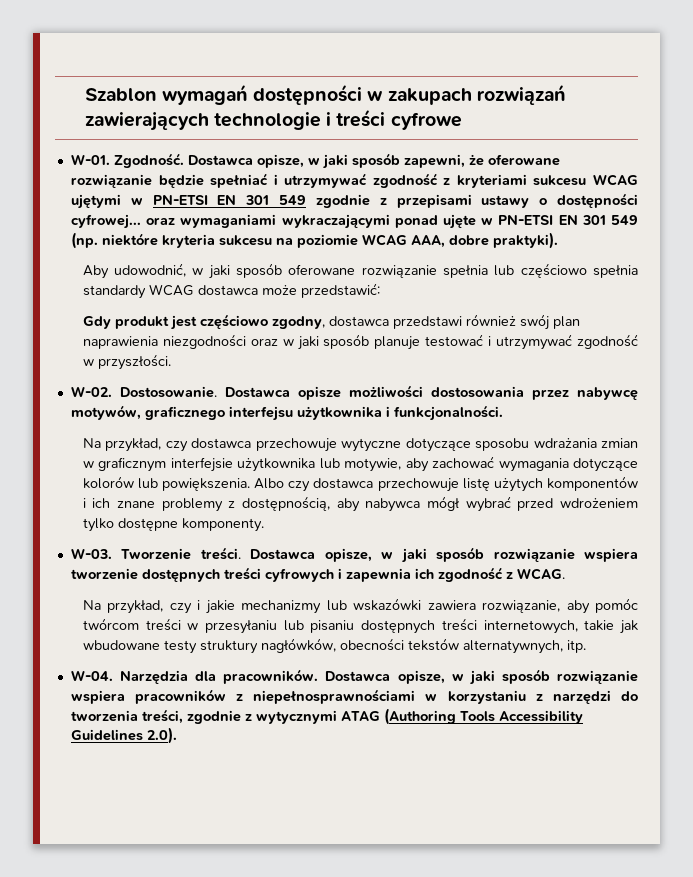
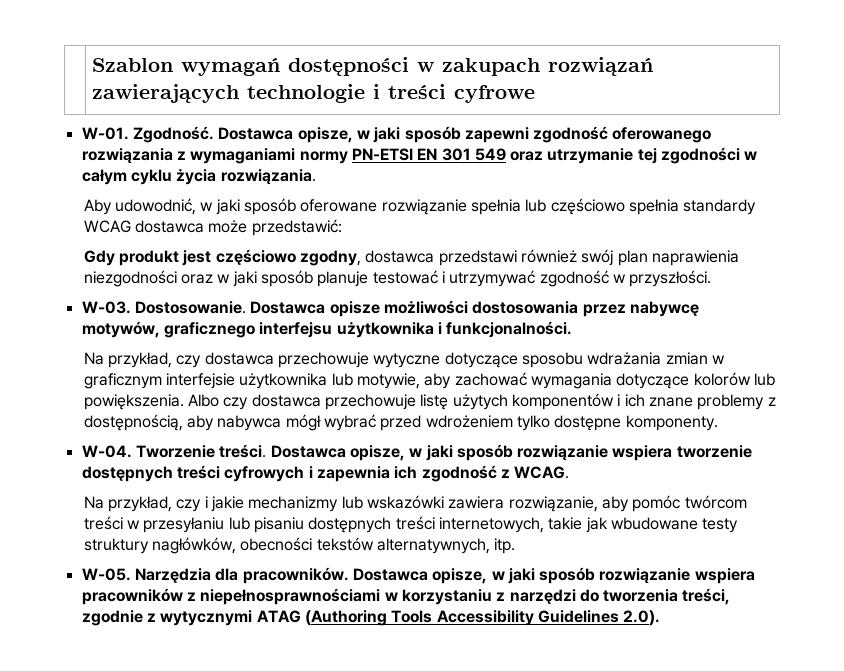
[403,154,560,168] [70,173,639,188] [70,193,638,209] [70,214,638,229] [70,232,558,249] zapewni, że oferowane rozwiązanie będzie spełniać i utrzymywać zgodność z kryteriami sukcesu WCAG ujętymi w PN-ETSI EN 301 549 zgodnie z przepisami ustawy o dostępności cyfrowej... oraz wymaganiami wykraczającymi ponad ujęte w PN-ETSI EN 301 549 (np. niektóre kryteria sukcesu na poziomie WCAG AAA, dobre praktyki). -> [464,126,712,143] [81,147,758,164] [81,169,316,185] zapewni zgodność oferowanego rozwiązania z wymaganiami normy PN-ETSI EN 301 549 oraz utrzymanie tej zgodności w całym cyklu życia rozwiązania.
[70,386,112,397] W-02. -> [81,301,131,314] W-03.
[70,548,112,559] W-03. -> [81,445,132,458] W-04.
[70,670,113,681] W-04. -> [81,568,131,581] W-05.

